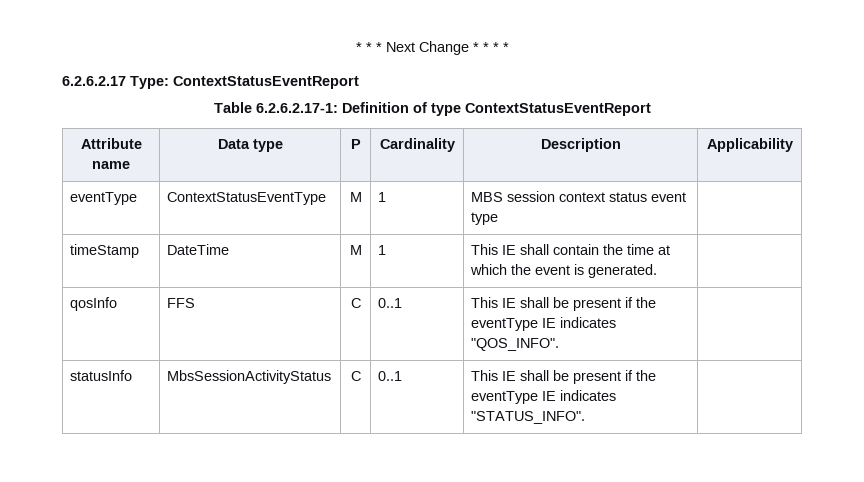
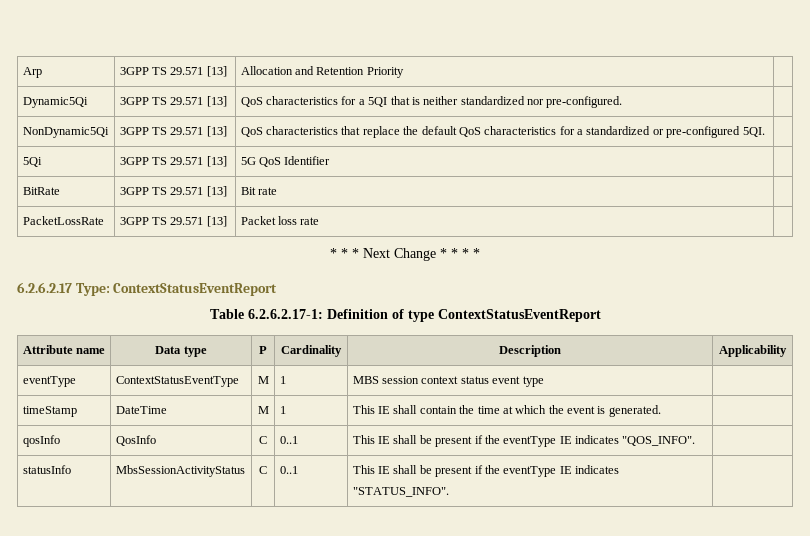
(355, 47) none -> [22,67,42,78] [119,66,227,77] [240,66,404,78] [22,97,88,108] [119,96,227,107] [240,96,623,108] [22,127,109,138] [119,126,227,137] [240,126,765,138] [22,157,42,167] [119,156,227,167] [240,156,331,167] [22,187,60,195] [119,186,227,197] [240,187,278,195] [22,216,104,225] [119,216,227,227] [240,216,320,225] Arp | 3GPP TS 29.571 [13] | Allocation and Retention Priority | // Dynamic5Qi | 3GPP TS 29.571 [13] | QoS characteristics for a 5QI that is neither standardized nor pre-configured. | // NonDynamic5Qi | 3GPP TS 29.571 [13] | QoS characteristics that replace the default QoS characteristics for a standardized or pre-configured 5QI. | // 5Qi | 3GPP TS 29.571 [13] | 5G QoS Identifier | // BitRate | 3GPP TS 29.571 [13] | Bit rate | // PacketLossRate | 3GPP TS 29.571 [13] | Packet loss rate | //
[167,298,196,308] FFS -> [115,435,156,446] QosInfo

